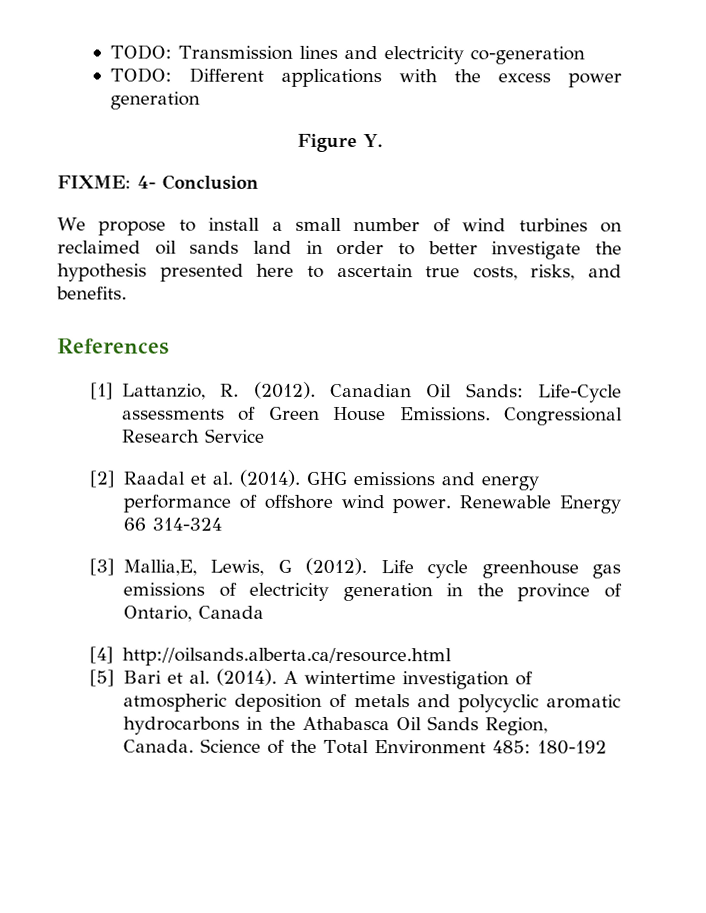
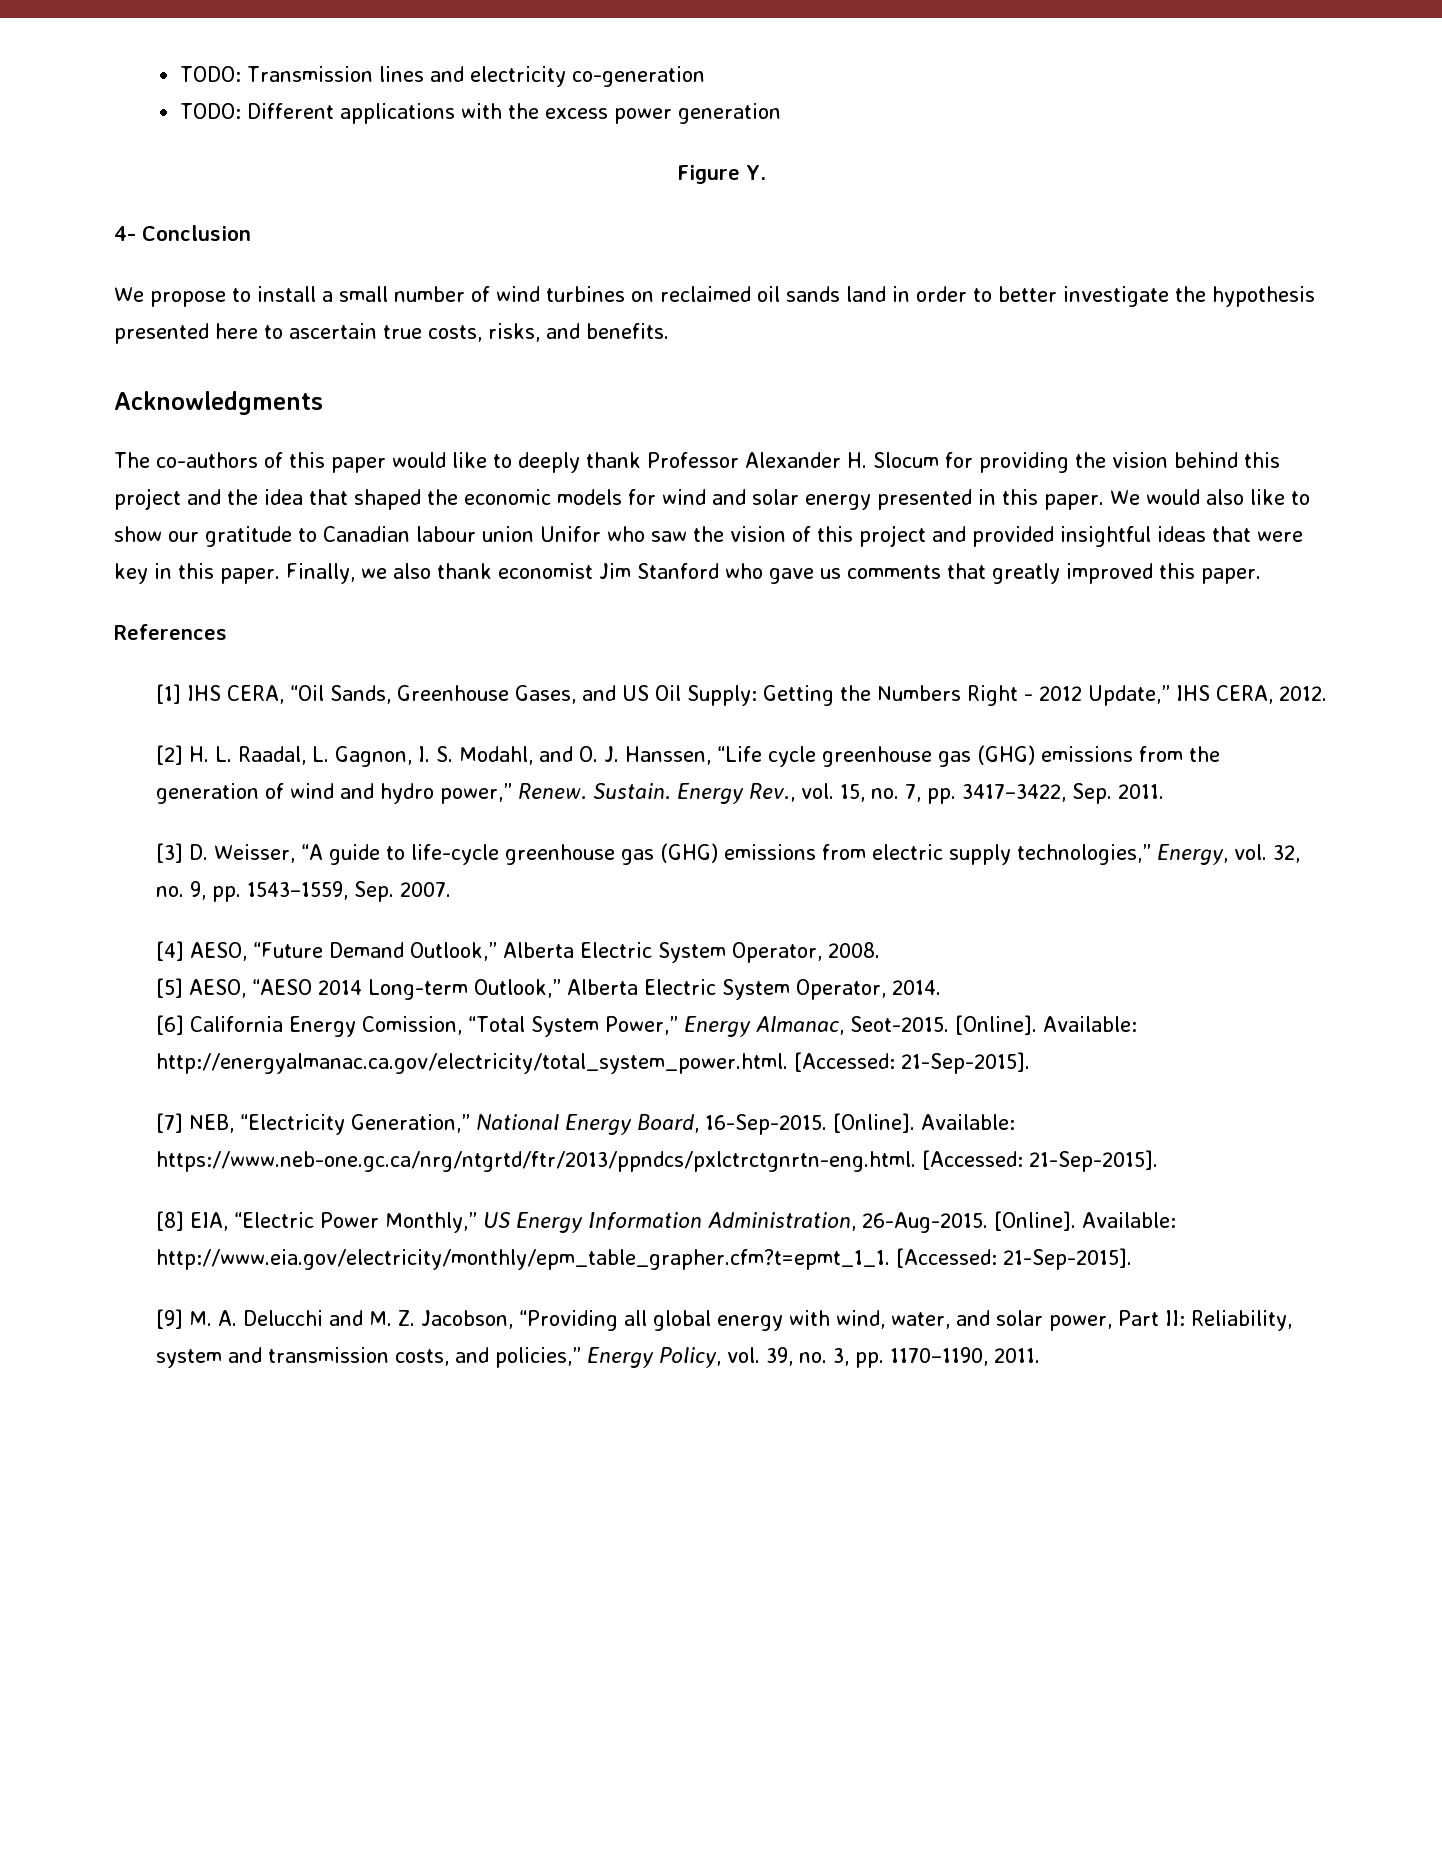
[57,175,131,189] FIXME: -> (766, 172) none
[57,338,169,355] [89,381,622,403] [122,406,623,426] [122,428,266,443] [88,469,540,491] [123,494,621,514] [123,517,223,531] [88,557,621,579] [123,582,622,602] [123,605,265,622] [88,646,453,667] [88,668,534,690] [123,693,621,713] [123,716,549,736] [123,738,608,755] References // [1] Lattanzio, R. (2012). Canadian Oil Sands: Life-Cycle assessments of Green House Emissions. Congressional Research Service // [2] Raadal et al. (2014). GHG emissions and energy performance of offshore wind power. Renewable Energy 66 314-324 // [3] Mallia,E, Lewis, G (2012). Life cycle greenhouse gas emissions of electricity generation in the province of Ontario, Canada // [4] http://oilsands.alberta.ca/resource.html // [5] Bari et al. (2014). A wintertime investigation of atmospheric deposition of metals and polycyclic aromatic hydrocarbons in the Athabasca Oil Sands Region, Canada. Science of the Total Environment 485: 180-192 -> [114,391,323,415] [114,452,1280,473] [114,488,1310,510] [114,525,1303,547] [114,563,1261,584] [114,624,227,640] [155,684,1327,706] [155,745,1220,767] [155,783,1164,804] [155,843,1300,865] [155,881,451,902] [155,941,880,963] [155,978,941,1000] [155,1015,1137,1037] [155,1052,1030,1074] [155,1113,1015,1135] [155,1150,1158,1172] [155,1211,1176,1233] [155,1248,1132,1270] [155,1309,1292,1331] [155,1347,1040,1368] Acknowledgments // The co-authors of this paper would like to deeply thank Professor Alexander H. Slocum for providing the vision behind this project and the idea that shaped the economic models for wind and solar energy presented in this paper. We would also like to show our gratitude to Canadian labour union Unifor who saw the vision of this project and provided insightful ideas that were key in this paper. Finally, we also thank economist Jim Stanford who gave us comments that greatly improved this paper. // References // [1] IHS CERA, “Oil Sands, Greenhouse Gases, and US Oil Supply: Getting the Numbers Right - 2012 Update,” IHS CERA, 2012. // [2] H. L. Raadal, L. Gagnon, I. S. Modahl, and O. J. Hanssen, “Life cycle greenhouse gas (GHG) emissions from the generation of wind and hydro power,” Renew. Sustain. Energy Rev., vol. 15, no. 7, pp. 3417–3422, Sep. 2011. // [3] D. Weisser, “A guide to life-cycle greenhouse gas (GHG) emissions from electric supply technologies,” Energy, vol. 32, no. 9, pp. 1543–1559, Sep. 2007. // [4] AESO, “Future Demand Outlook,” Alberta Electric System Operator, 2008. // [5] AESO, “AESO 2014 Long-term Outlook,” Alberta Electric System Operator, 2014. // [6] California Energy Comission, “Total System Power,” Energy Almanac, Seot-2015. [Online]. Available: http://energyalmanac.ca.gov/electricity/total_system_power.html. [Accessed: 21-Sep-2015]. // [7] NEB, “Electricity Generation,” National Energy Board, 16-Sep-2015. [Online]. Available: https://www.neb-one.gc.ca/nrg/ntgrtd/ftr/2013/ppndcs/pxlctrctgnrtn-eng.html. [Accessed: 21-Sep-2015]. // [8] EIA, “Electric Power Monthly,” US Energy Information Administration, 26-Aug-2015. [Online]. Available: http://www.eia.gov/electricity/monthly/epm_table_grapher.cfm?t=epmt_1_1. [Accessed: 21-Sep-2015]. // [9] M. A. Delucchi and M. Z. Jacobson, “Providing all global energy with wind, water, and solar power, Part II: Reliability, system and transmission costs, and policies,” Energy Policy, vol. 39, no. 3, pp. 1170–1190, 2011.

